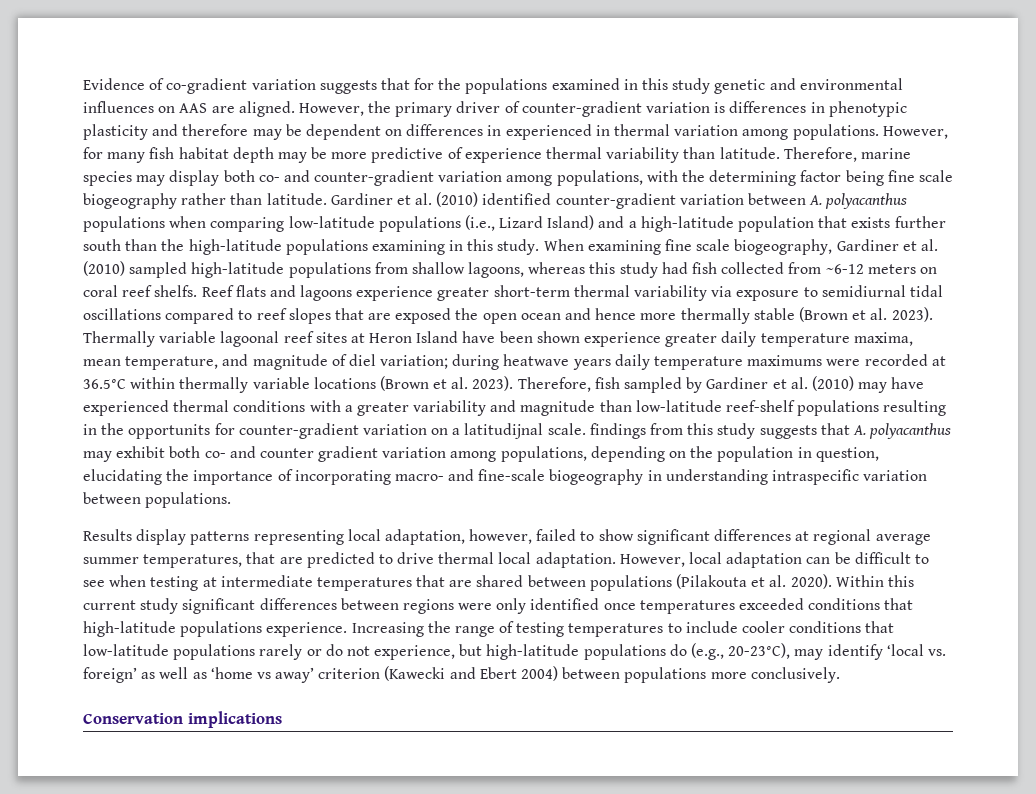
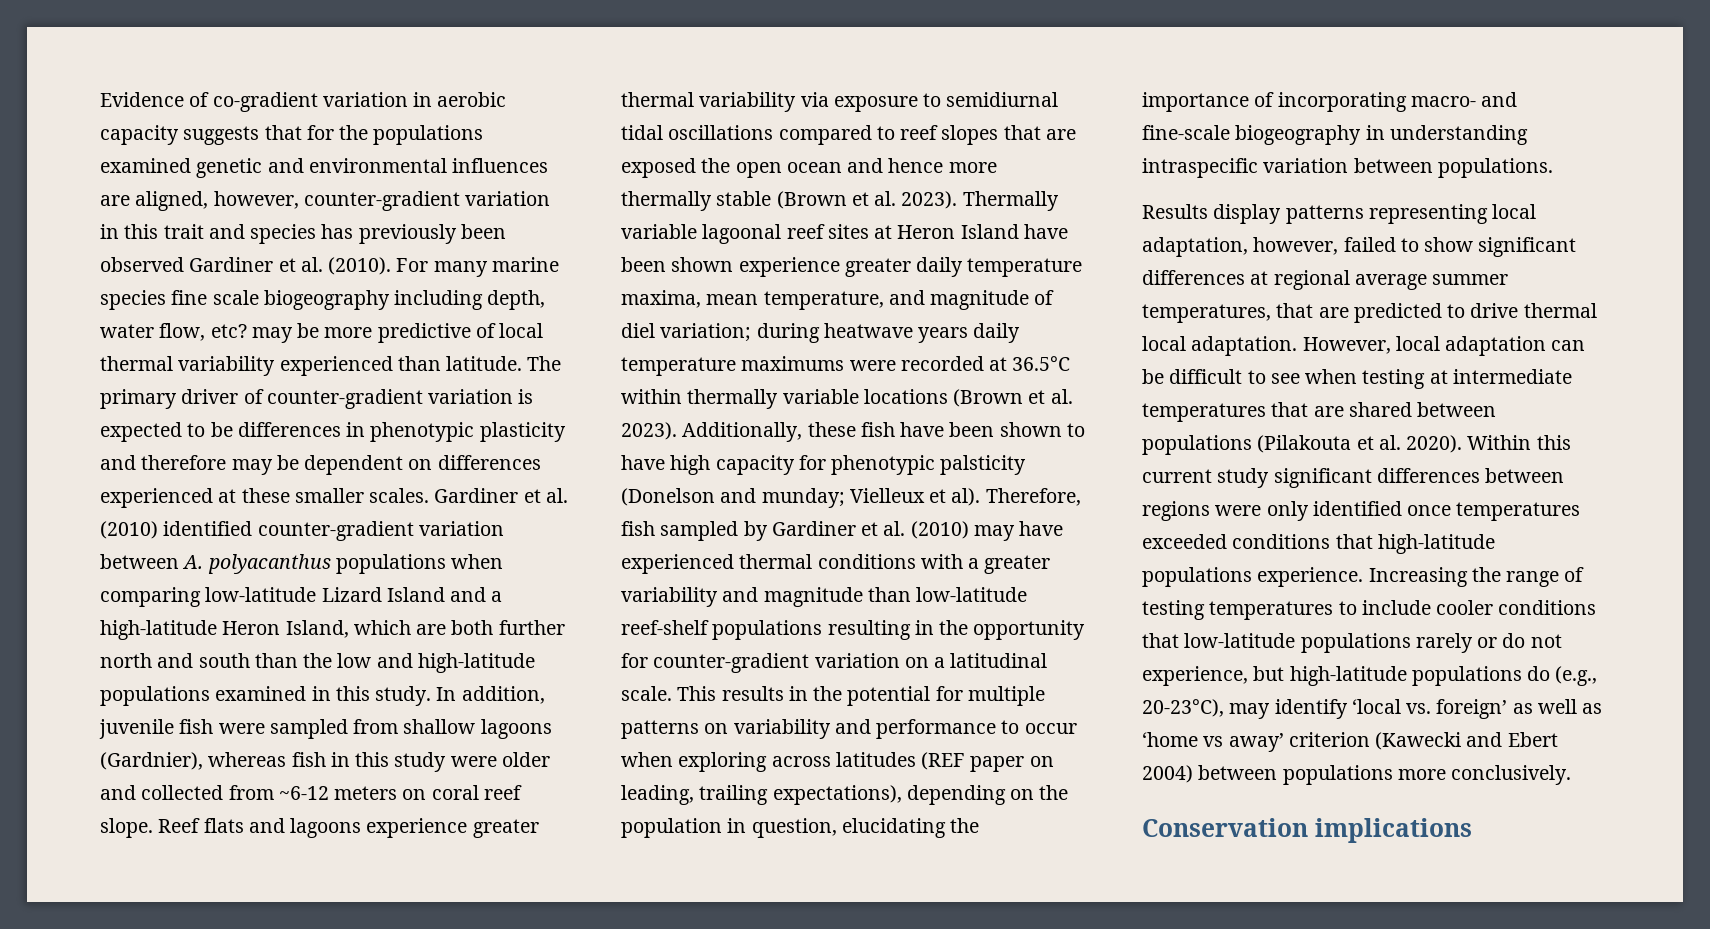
(316, 84) none -> [413,92,507,107] [100,125,179,145] in aerobic capacity
[623,78,711,94] in this study -> (191, 165) none
[158,101,392,117] on AAS are aligned. However, the -> [100,191,551,211] [100,224,506,244] [100,257,559,277] [100,290,546,310] [100,323,544,343] [100,356,562,376] are aligned, however, counter-gradient variation in this trait and species has previously been observed Gardiner et al. (2010). For many marine species fine scale biogeography including depth, water flow, etc? may be more predictive of local thermal variability experienced than latitude. The
(726, 107) none -> [100,422,233,442] expected to be
[487,124,948,140] [83,147,911,163] [83,170,953,186] [83,193,327,209] in experienced in thermal variation among populations. However, for many fish habitat depth may be more predictive of experience thermal variability than latitude. Therefore, marine species may display both co- and counter-gradient variation among populations, with the determining factor being fine scale biogeography rather than latitude. -> [100,488,430,508] experienced at these smaller scales.
[378,215,946,232] populations (i.e., Lizard Island) and a high-latitude population that exists further -> [321,587,503,602] [100,620,565,640] [100,653,194,668] Lizard Island and a high-latitude Heron Island, which are both further north and
[188,239,445,255] high-latitude populations examining -> [337,653,535,673] [100,686,307,706] low and high-latitude populations examined
[543,239,938,255] [83,261,718,278] When examining fine scale biogeography, Gardiner et al. (2010) sampled high-latitude populations from shallow lagoons, whereas this study had fish -> [436,686,545,704] [99,719,552,739] [100,752,550,772] [100,785,136,800] In addition, juvenile fish were sampled from shallow lagoons (Gardnier), whereas fish in this study were older and
[154,285,198,297] shelfs. -> [100,818,153,838] slope.
[493,285,570,297] short-term -> (539, 828) none
(514, 383) none -> [682,422,1085,442] [621,455,1027,475] [621,488,981,508] Additionally, these fish have been shown to have high capacity for phenotypic palsticity (Donelson and munday; Vielleux et al).
[128,424,211,439] opportunits -> [973,620,1086,640] opportunity
[464,423,952,439] [83,446,587,462] latitudijnal scale. findings from this study suggests that A. polyacanthus may exhibit both co- and counter gradient variation among populations, -> [950,653,1048,668] [621,686,1045,706] [621,719,1077,739] [621,752,1054,772] [621,785,902,805] latitudinal scale. This results in the potential for multiple patterns on variability and performance to occur when exploring across latitudes (REF paper on leading, trailing expectations),

